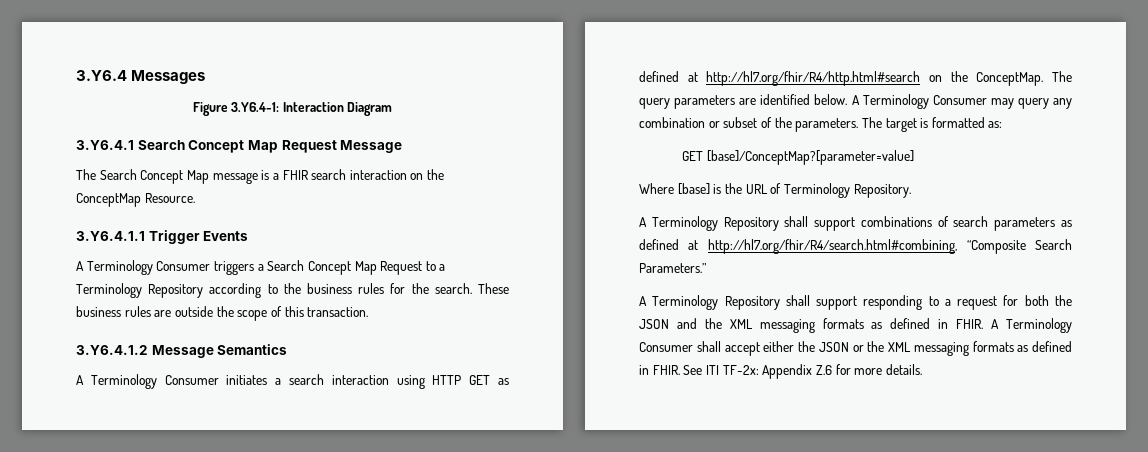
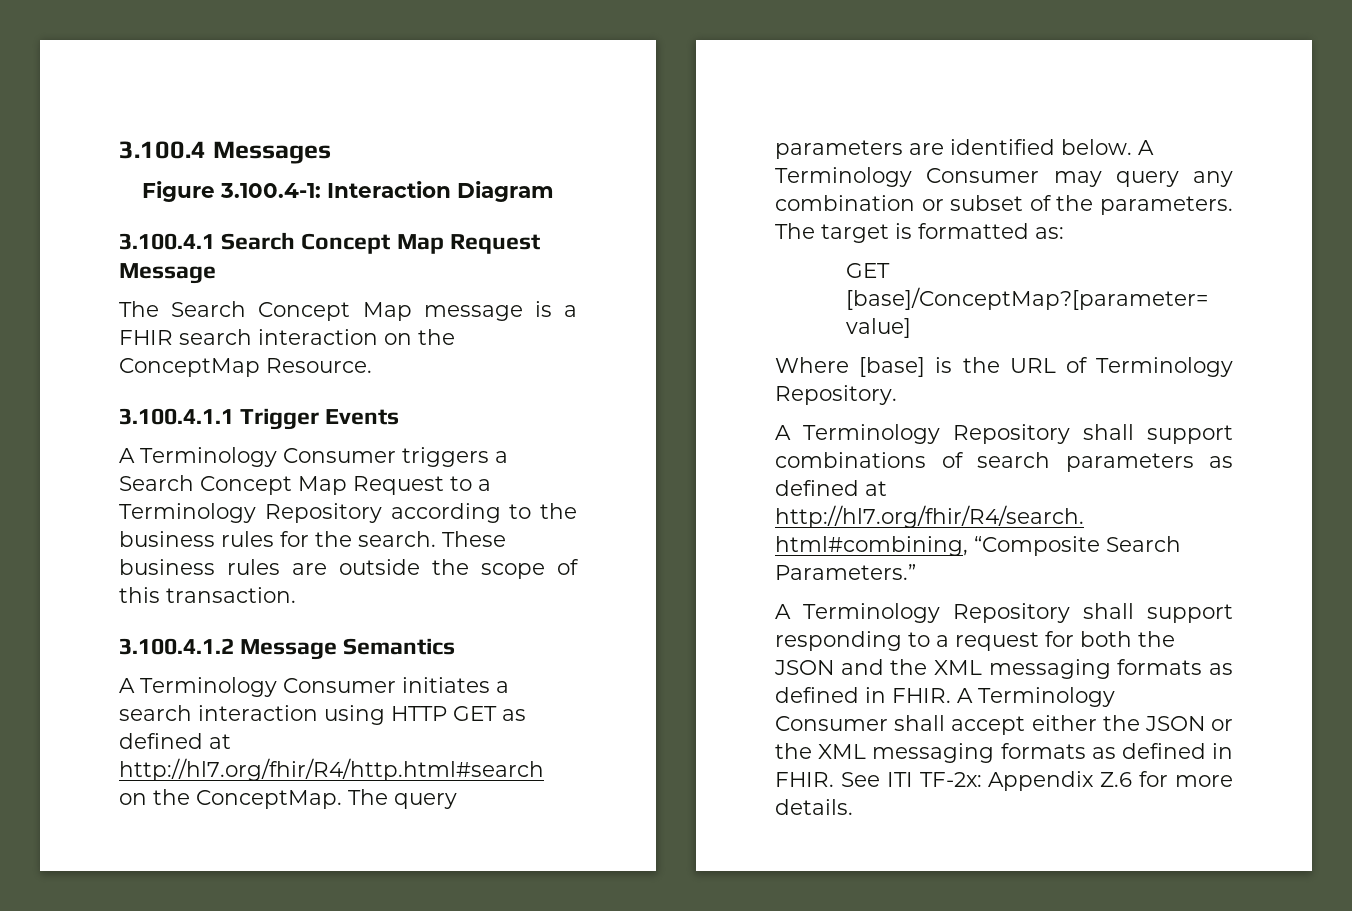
[76,70,127,81] 3.Y6.4 -> [119,141,206,159] 3.100.4
[231,102,280,112] 3.Y6.4-1: -> [220,183,321,198] 3.100.4-1:
[76,140,134,150] 3.Y6.4.1 -> [119,233,215,250] 3.100.4.1
[76,231,145,241] 3.Y6.4.1.1 -> [119,408,234,425] 3.100.4.1.1
[76,345,148,355] 3.Y6.4.1.2 -> [119,638,234,655] 3.100.4.1.2

